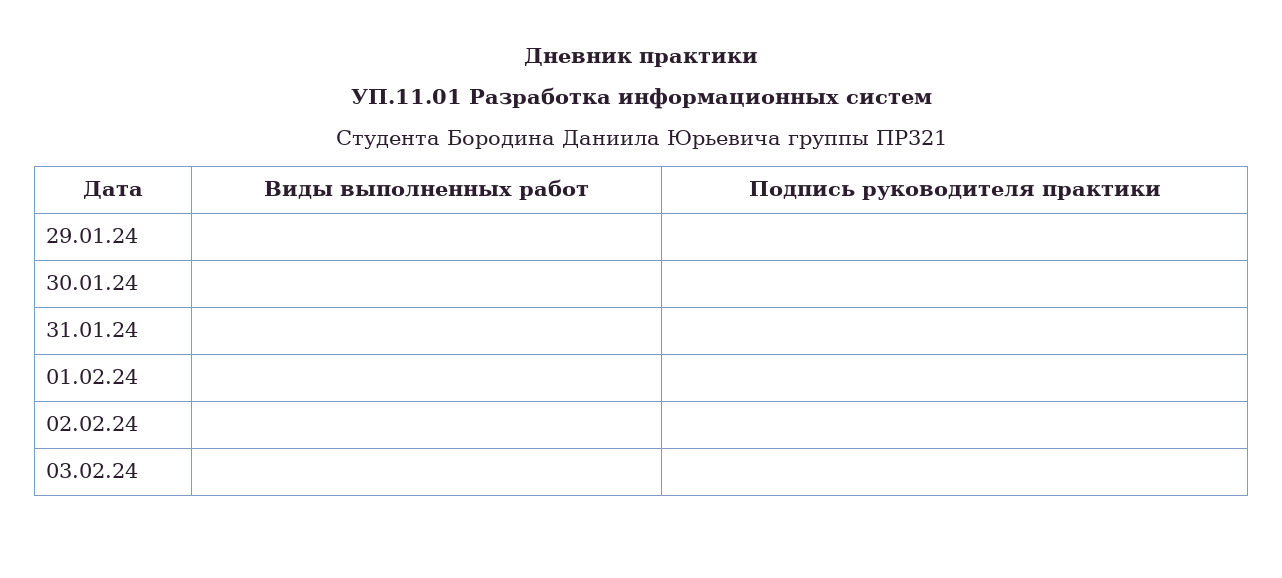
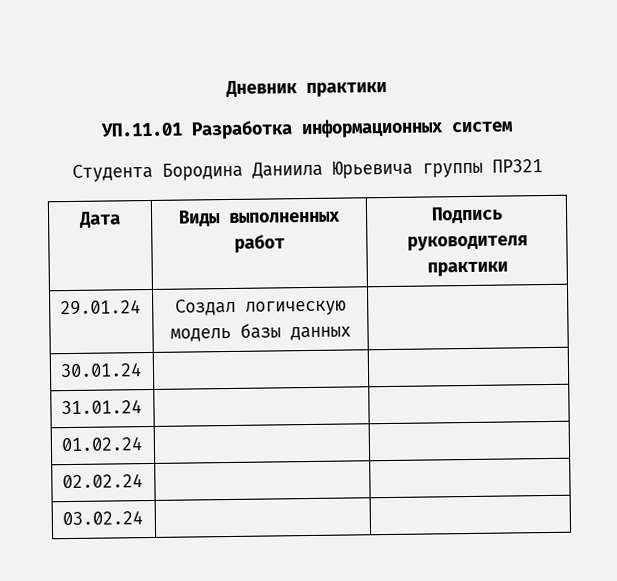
(139, 235) none -> [175,298,346,316] [170,323,351,342] Создал логическую модель базы данных

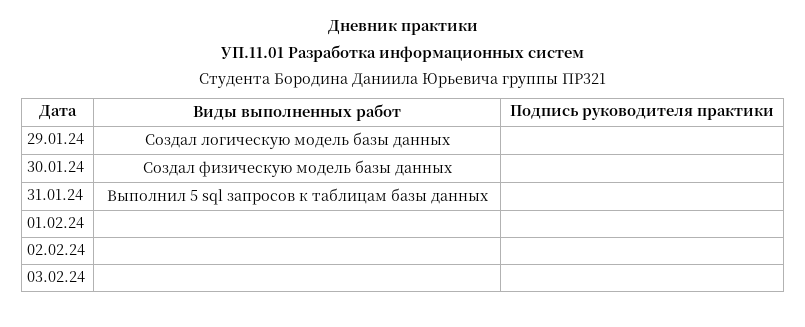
[61,399,143,415] | // 31.01.24 | -> [142,160,453,177] [27,189,84,201] [106,188,489,205] Создал физическую модель базы данных | // 31.01.24 | Выполнил 5 sql запросов к таблицам базы данных

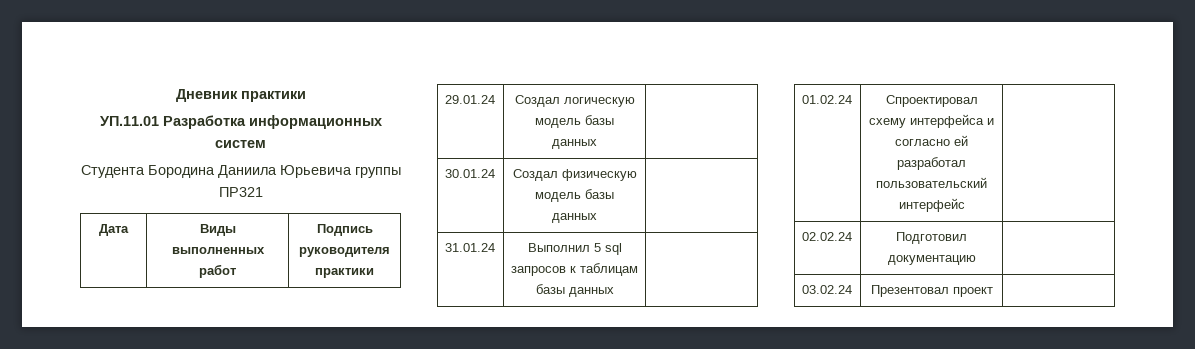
(85, 223) none -> [885,95,978,107] [869,114,994,128] [895,135,968,146] [897,157,966,170] [876,177,987,188] [898,198,965,212] Спроектировал схему интерфейса и согласно ей разработал пользовательский интерфейс
(86, 250) none -> [896,232,967,244] [887,255,976,265] Подготовил документацию
(86, 277) none -> [870,285,993,297] Презентовал проект

